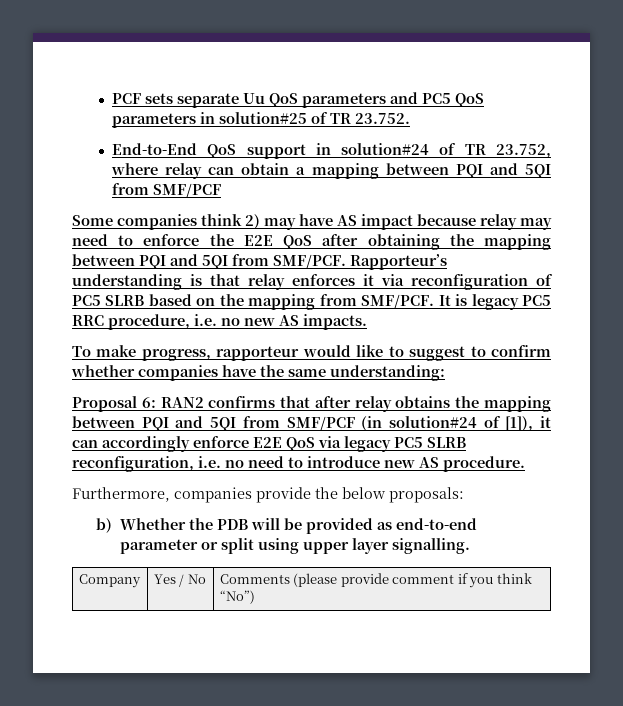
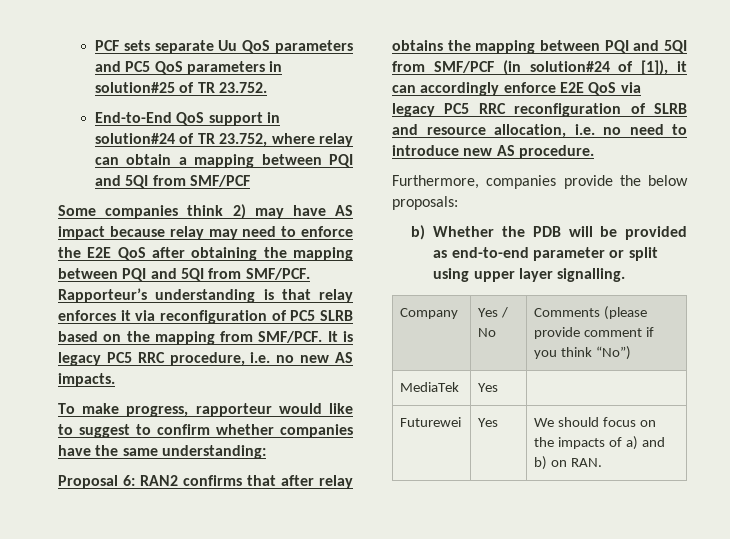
[427,437,466,448] [72,456,194,472] SLRB reconfiguration, -> [478,103,687,117] [392,124,566,138] RRC reconfiguration of SLRB and resource allocation,
(255, 597) none -> [400,382,460,392] [478,383,499,392] [400,417,462,427] [478,418,499,427] [534,417,656,427] [534,436,665,450] [534,456,603,470] // MediaTek | Yes | // Futurewei | Yes | We should focus on the impacts of a) and b) on RAN.

